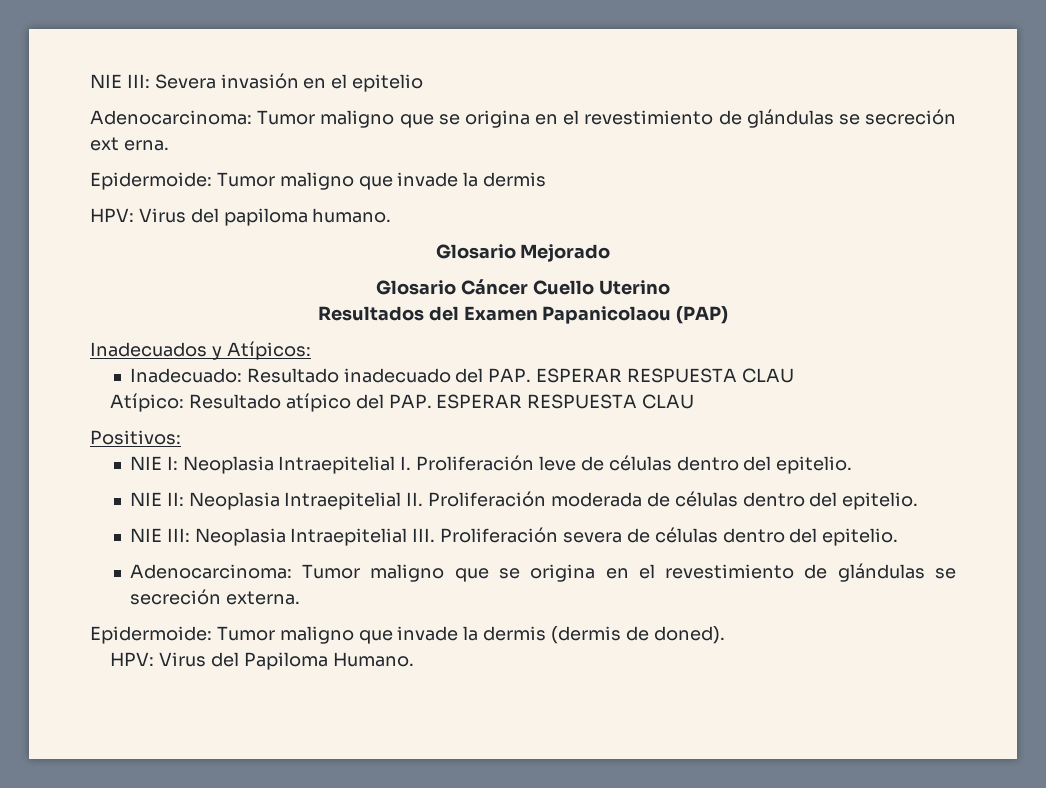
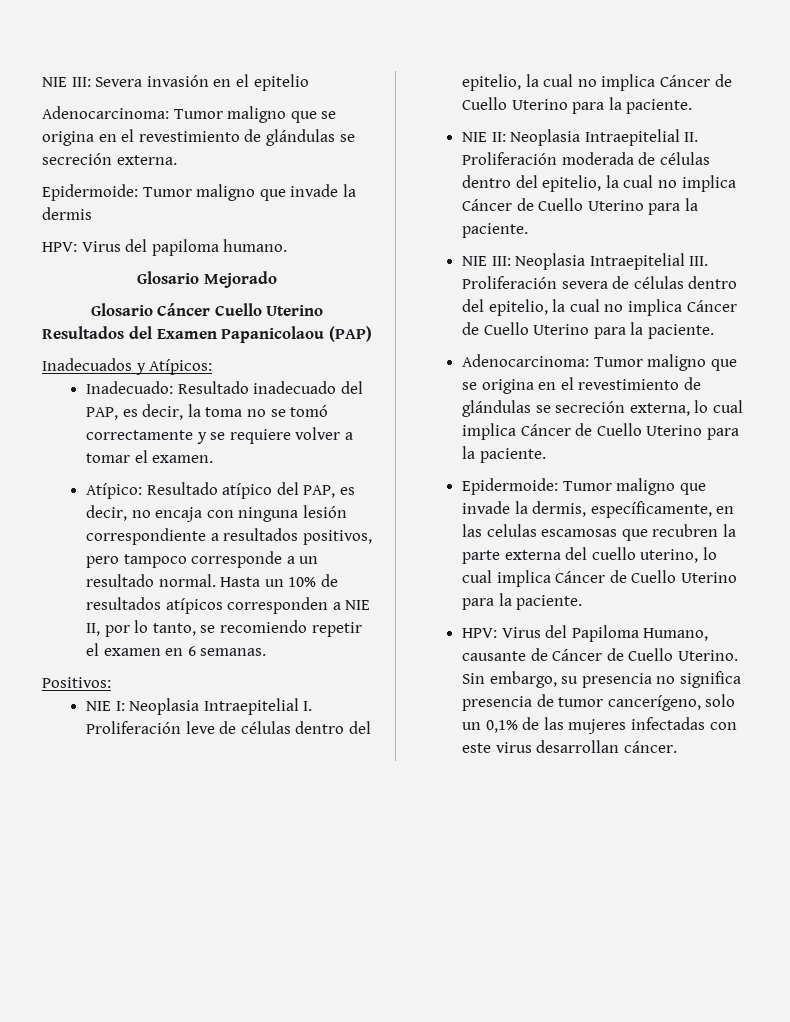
[90,137,169,151] ext erna. -> [116,155,177,165] externa.
[488,368,794,383] [110,393,695,412] PAP. ESPERAR RESPUESTA CLAU // Atípico: Resultado atípico del PAP. ESPERAR RESPUESTA CLAU -> [86,404,329,420] [86,427,354,444] [86,450,214,463] [86,482,356,499] [86,505,348,522] [86,528,372,545] [86,551,319,568] [86,574,339,587] [86,597,371,614] [86,620,362,637] [86,643,267,656] PAP, es decir, la toma no se tomó correctamente y se requiere volver a tomar el examen. // Atípico: Resultado atípico del PAP, es decir, no encaja con ninguna lesión correspondiente a resultados positivos, pero tampoco corresponde a un resultado normal. Hasta un 10% de resultados atípicos corresponden a NIE II, por lo tanto, se recomiendo repetir el examen en 6 semanas.
[776,456,853,474] epitelio. -> [462,74,732,91] [462,97,693,114] epitelio, la cual no implica Cáncer de Cuello Uterino para la paciente.
[842,492,919,510] epitelio. -> [542,175,736,192] [462,198,699,215] [462,223,529,238] epitelio, la cual no implica Cáncer de Cuello Uterino para la paciente.
[822,528,899,546] epitelio. -> [488,299,737,316] [462,322,715,339] epitelio, la cual no implica Cáncer de Cuello Uterino para la paciente.
[225,591,300,605] [90,626,725,644] [110,652,414,670] externa. // Epidermoide: Tumor maligno que invade la dermis (dermis de doned). // HPV: Virus del Papiloma Humano. -> [629,400,744,416] [462,423,740,440] [462,446,546,463] [462,478,706,495] [462,501,735,518] [462,524,737,541] [462,547,718,564] [462,570,738,587] [462,593,583,610] [462,625,709,642] [462,648,739,661] [462,671,742,688] [462,694,736,711] [462,717,737,734] [462,740,677,753] externa, lo cual implica Cáncer de Cuello Uterino para la paciente. // Epidermoide: Tumor maligno que invade la dermis, específicamente, en las celulas escamosas que recubren la parte externa del cuello uterino, lo cual implica Cáncer de Cuello Uterino para la paciente. // HPV: Virus del Papiloma Humano, causante de Cáncer de Cuello Uterino. Sin embargo, su presencia no significa presencia de tumor cancerígeno, solo un 0,1% de las mujeres infectadas con este virus desarrollan cáncer.

